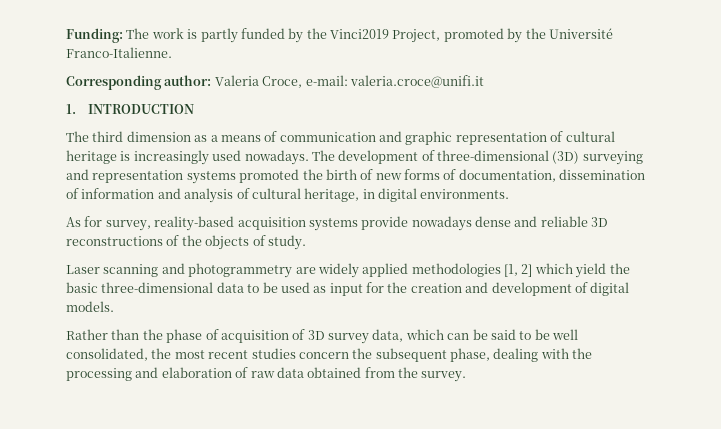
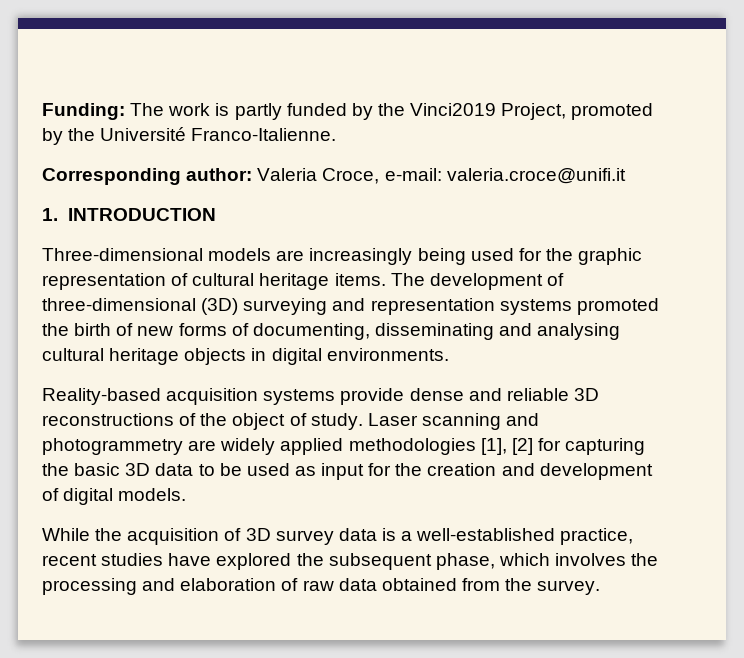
[66,131,402,142] The third dimension as a means of communication and -> [42,248,573,265] Three-dimensional models are increasingly being used for the
[120,150,309,165] is increasingly used nowadays. -> [334,273,386,286] items.
[458,169,646,182] [66,188,360,203] documentation, dissemination of information and analysis of cultural heritage, -> [252,323,621,340] [42,348,247,365] documenting, disseminating and analysing cultural heritage objects
[66,216,235,231] As for survey, reality-based -> [42,388,161,405] Reality-based
[411,216,472,231] nowadays -> (405, 396) none
[205,235,250,250] objects -> [232,413,286,430] object
(306, 242) // -> (363, 421) none
[504,263,607,278] [1, 2] which yield -> [480,438,646,455] [1], [2] for capturing
[101,282,214,293] three-dimensional -> [125,463,151,476] 3D
[66,329,578,344] [66,348,349,361] Rather than the phase of acquisition of 3D survey data, which can be said to be well consolidated, the most recent studies concern -> [42,528,634,545] [42,553,292,570] While the acquisition of 3D survey data is a well-established practice, recent studies have explored
[493,348,569,362] dealing with -> [498,553,627,566] which involves

